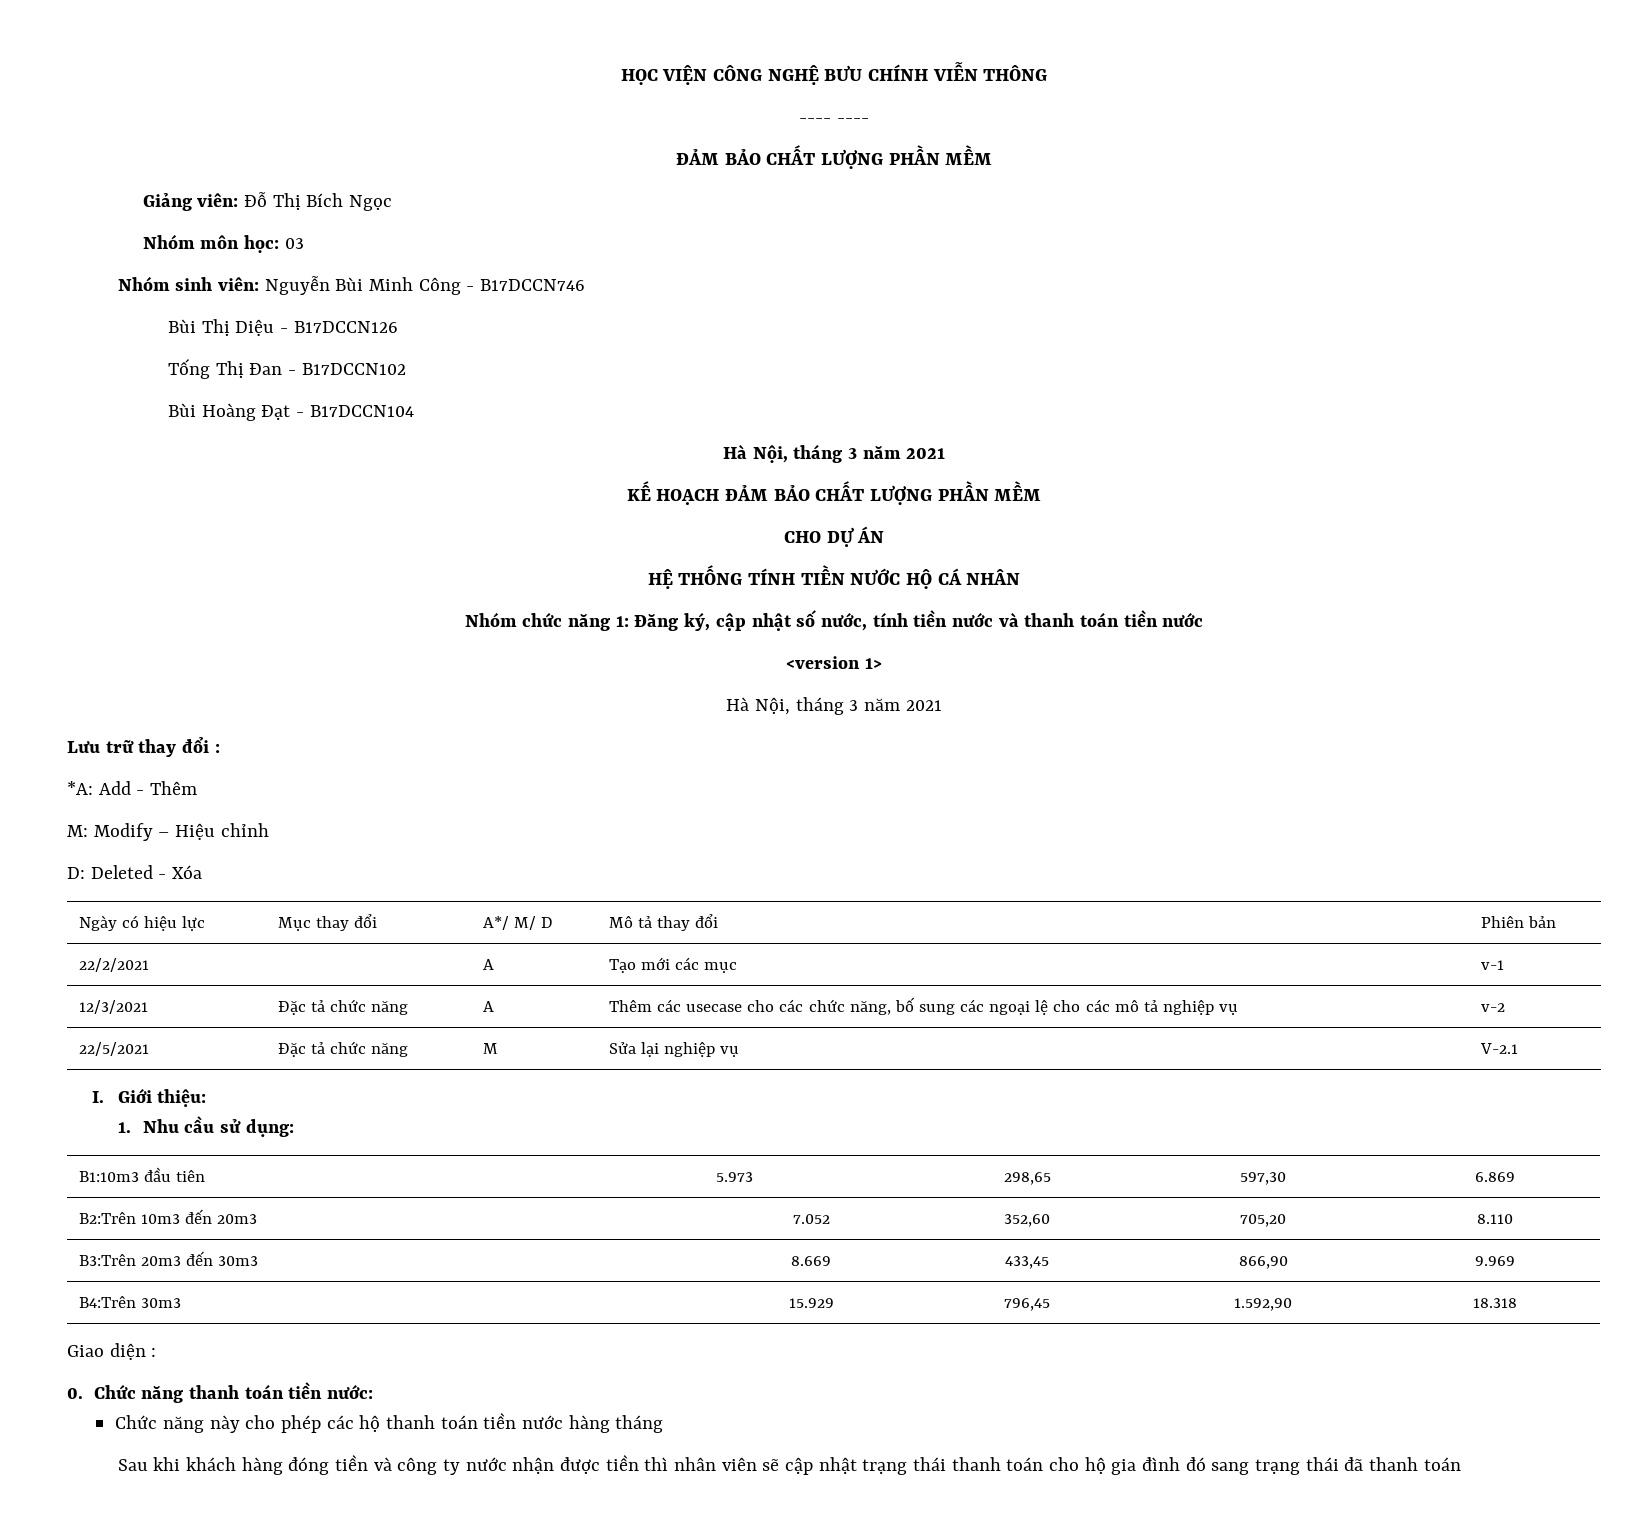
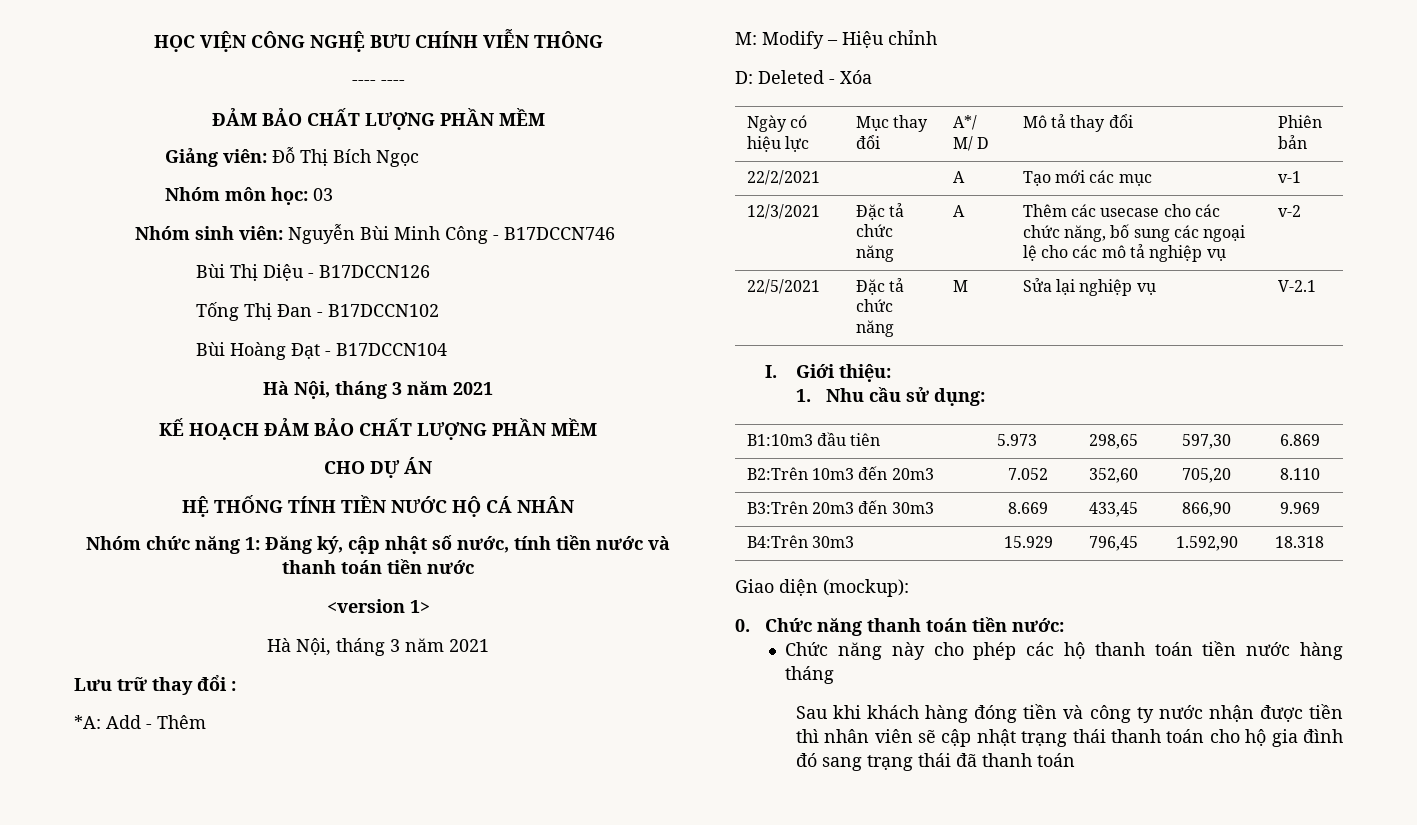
[151,1348,157,1357] : -> [823,579,909,597] (mockup):

